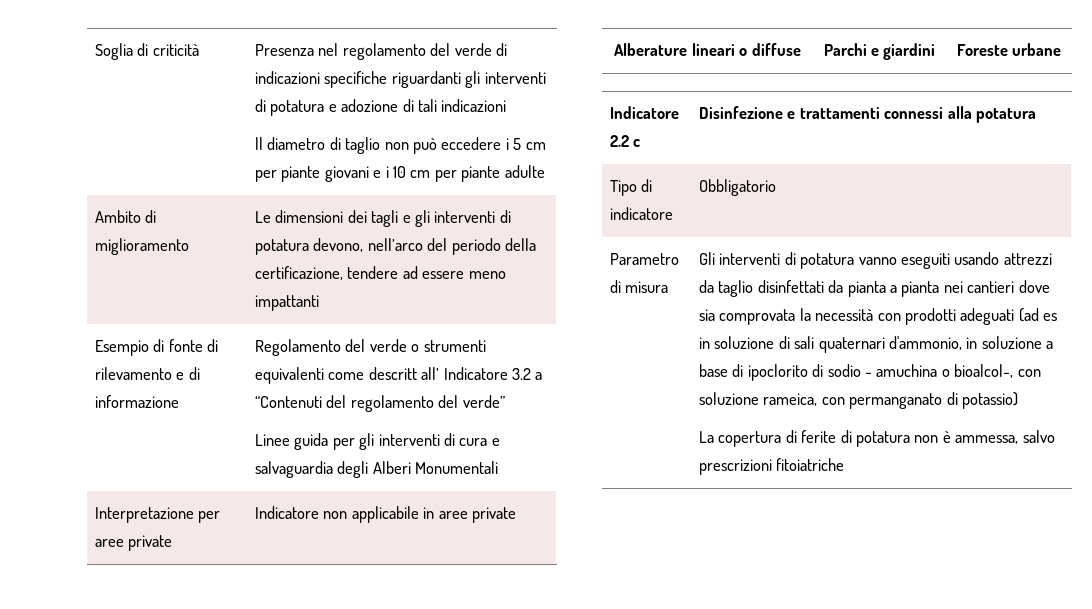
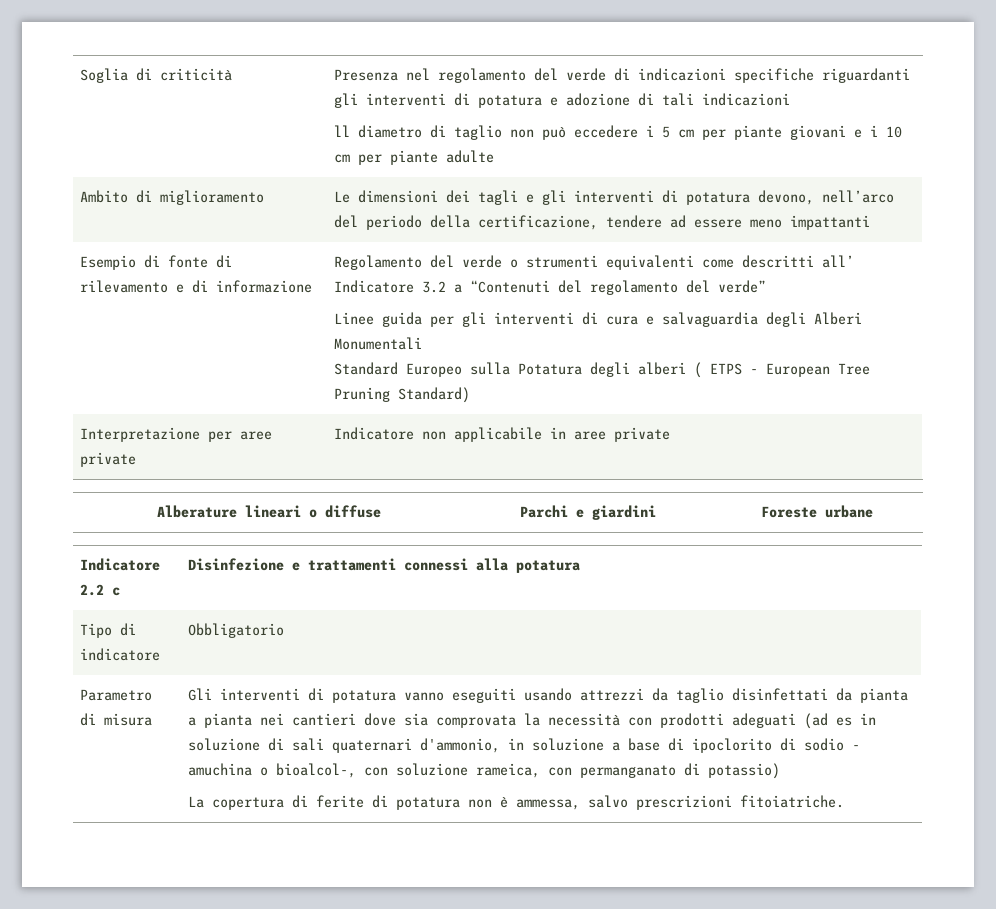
[368,367,417,380] descritt -> [741,255,814,268] descritti
(499, 467) none -> [333,362,870,378] [333,387,470,403] // Standard Europeo sulla Potatura degli alberi ( ETPS - European Tree Pruning Standard)
[776,458,845,471] fitoiatriche -> [739,795,844,808] fitoiatriche.

